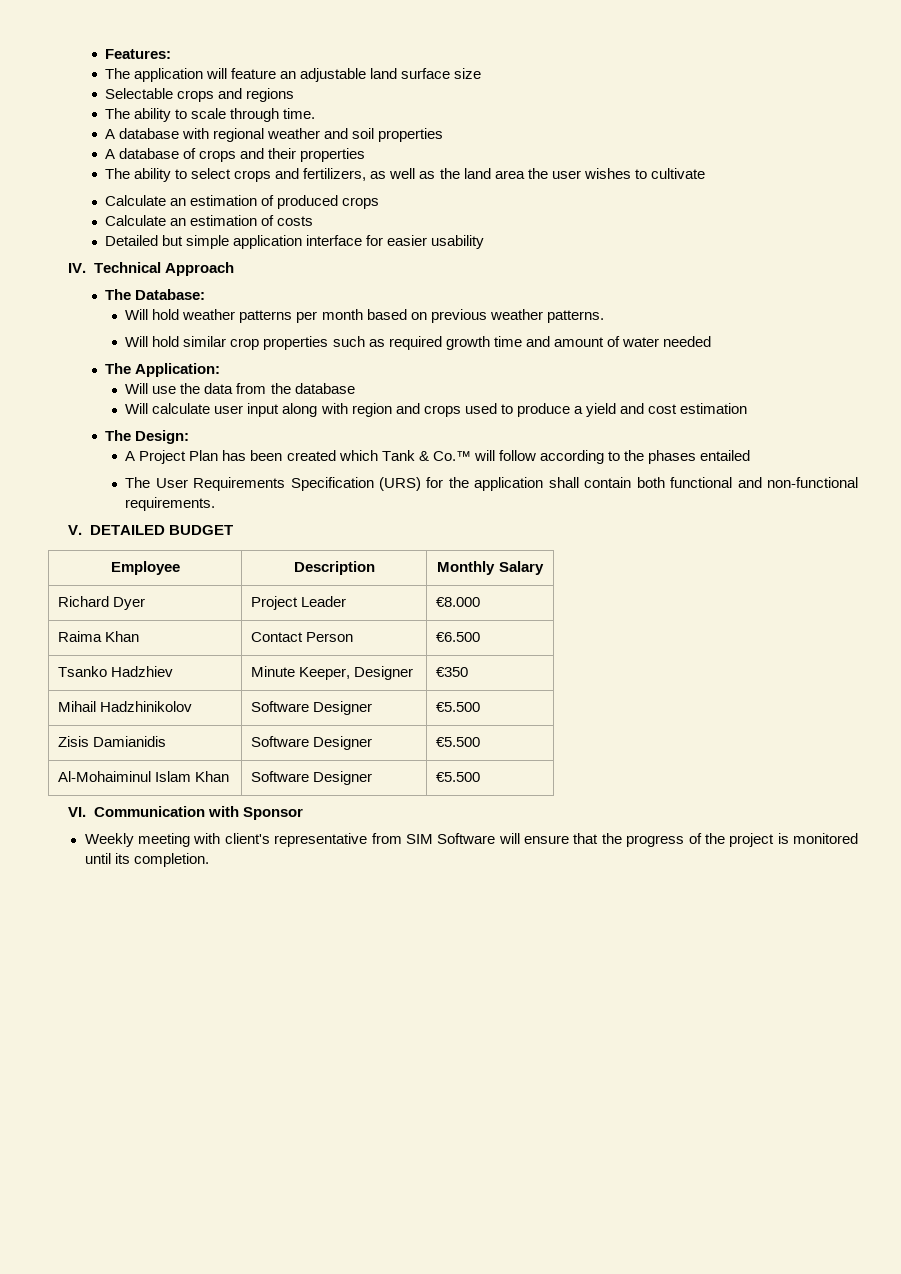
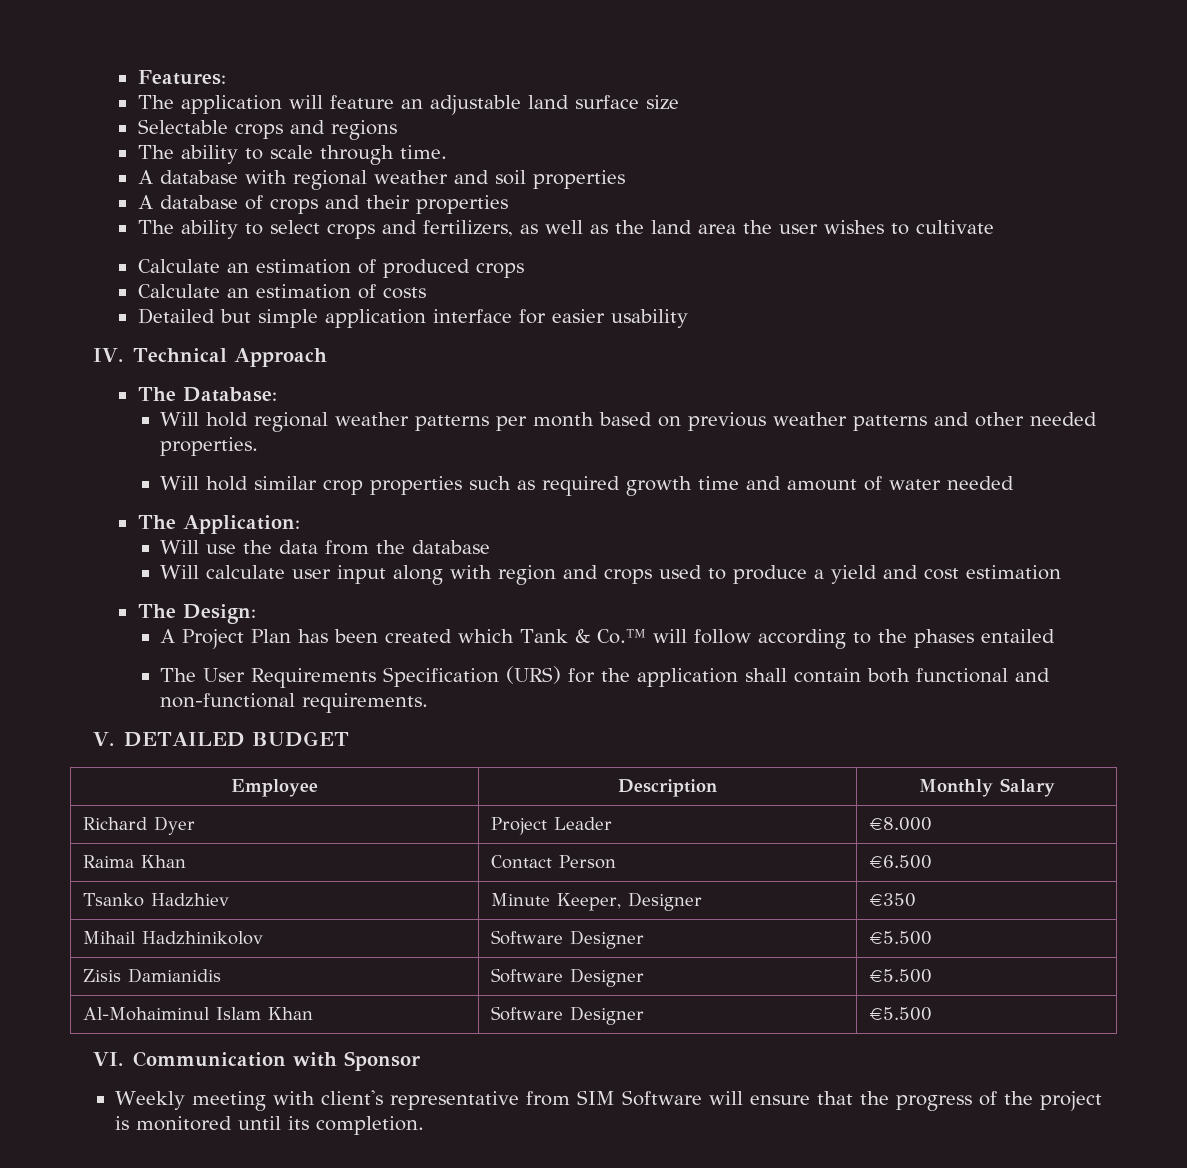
(180, 314) none -> [254,412,329,432] regional
[546,310,604,323] patterns. -> [853,412,1098,431] [160,437,259,456] patterns and other needed properties.

